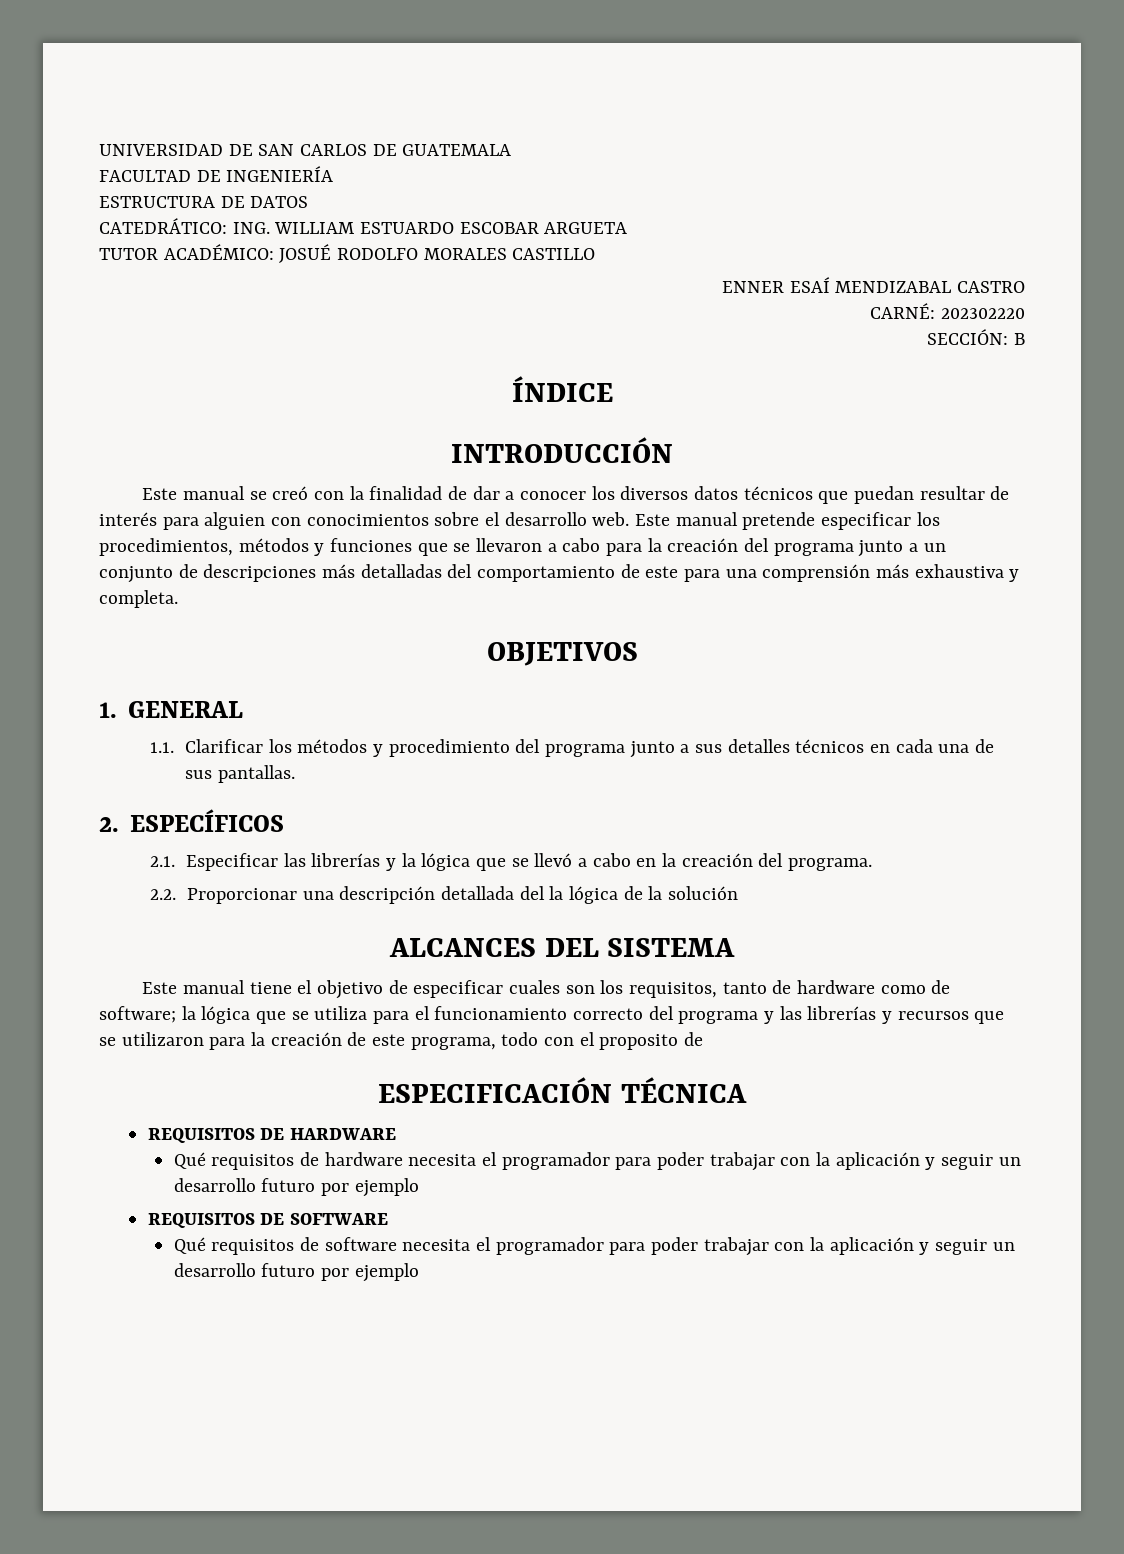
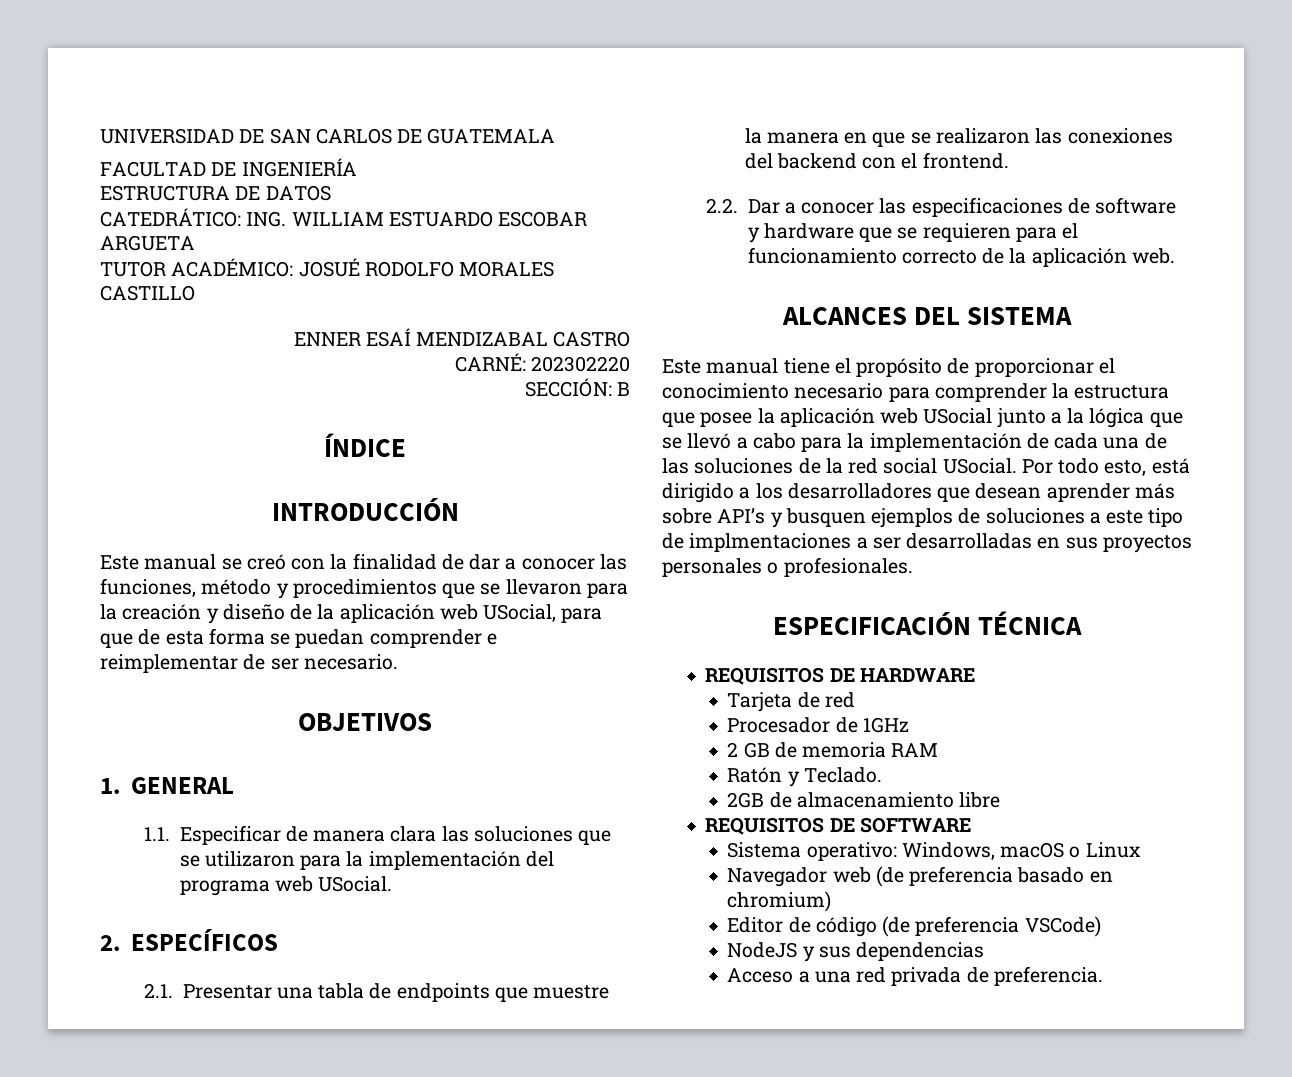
[591,486,1010,504] [99,512,940,530] [99,538,413,556] los diversos datos técnicos que puedan resultar de interés para alguien con conocimientos sobre el desarrollo web. Este manual pretende especificar los procedimientos, métodos y funciones -> [599,554,627,570] [100,578,437,599] las funciones, método y procedimientos
[547,538,946,557] [99,564,1020,583] [99,590,178,608] [486,642,638,666] [99,701,243,718] [150,739,994,758] [184,765,295,783] [99,809,284,832] [150,853,872,871] [150,886,738,904] a cabo para la creación del programa junto a un conjunto de descripciones más detalladas del comportamiento de este para una comprensión más exhaustiva y completa. // OBJETIVOS // 1. GENERAL // 1.1. Clarificar los métodos y procedimiento del programa junto a sus detalles técnicos en cada una de sus pantallas. // 2. ESPECÍFICOS // 2.1. Especificar las librerías y la lógica que se llevó a cabo en la creación del programa. // 2.2. Proporcionar una descripción detallada del la lógica de la solución -> [586,583,628,598] [100,604,603,624] [100,628,497,648] [100,654,398,673] [298,713,432,731] [100,777,234,794] [143,825,612,845] [179,851,554,870] [179,876,393,896] [100,929,278,951] [143,983,610,1002] [744,128,1173,147] [744,152,1009,169] [705,197,1177,217] [747,223,1079,243] [747,247,1175,267] para la creación y diseño de la aplicación web USocial, para que de esta forma se puedan comprender e reimplementar de ser necesario. // OBJETIVOS // 1. GENERAL // 1.1. Especificar de manera clara las soluciones que se utilizaron para la implementación del programa web USocial. // 2. ESPECÍFICOS // 2.1. Presentar una tabla de endpoints que muestre la manera en que se realizaron las conexiones del backend con el frontend. // 2.2. Dar a conocer las especificaciones de software y hardware que se requieren para el funcionamiento correcto de la aplicación web.
[317,980,951,999] [99,1006,1005,1024] [99,1032,704,1050] objetivo de especificar cuales son los requisitos, tanto de hardware como de software; la lógica que se utiliza para el funcionamiento correcto del programa y las librerías y recursos que se utilizaron para la creación de este programa, todo con el proposito de -> [856,358,1115,377] [662,383,1170,402] [662,408,1183,428] [662,433,1167,452] [662,458,1190,476] [662,483,1175,503] [662,508,1184,528] [662,533,1192,553] [662,557,913,577] propósito de proporcionar el conocimiento necesario para comprender la estructura que posee la aplicación web USocial junto a la lógica que se llevó a cabo para la implementación de cada una de las soluciones de la red social USocial. Por todo esto, está dirigido a los desarrolladores que desean aprender más sobre API’s y busquen ejemplos de soluciones a este tipo de implmentaciones a ser desarrolladas en sus proyectos personales o profesionales.
[173,1152,1021,1171] [173,1178,419,1197] [147,1213,389,1228] [173,1237,1015,1256] [173,1263,419,1282] Qué requisitos de hardware necesita el programador para poder trabajar con la aplicación y seguir un desarrollo futuro por ejemplo // REQUISITOS DE SOFTWARE // Qué requisitos de software necesita el programador para poder trabajar con la aplicación y seguir un desarrollo futuro por ejemplo -> [727,692,855,712] [727,717,909,733] [727,742,939,758] [727,767,882,787] [727,792,1001,808] [705,817,971,835] [727,842,1141,861] [727,866,1113,887] [727,891,832,912] [727,916,1101,937] [727,942,985,962] [727,966,1103,986] Tarjeta de red // Procesador de 1GHz // 2 GB de memoria RAM // Ratón y Teclado. // 2GB de almacenamiento libre // REQUISITOS DE SOFTWARE // Sistema operativo: Windows, macOS o Linux // Navegador web (de preferencia basado en chromium) // Editor de código (de preferencia VSCode) // NodeJS y sus dependencias // Acceso a una red privada de preferencia.

